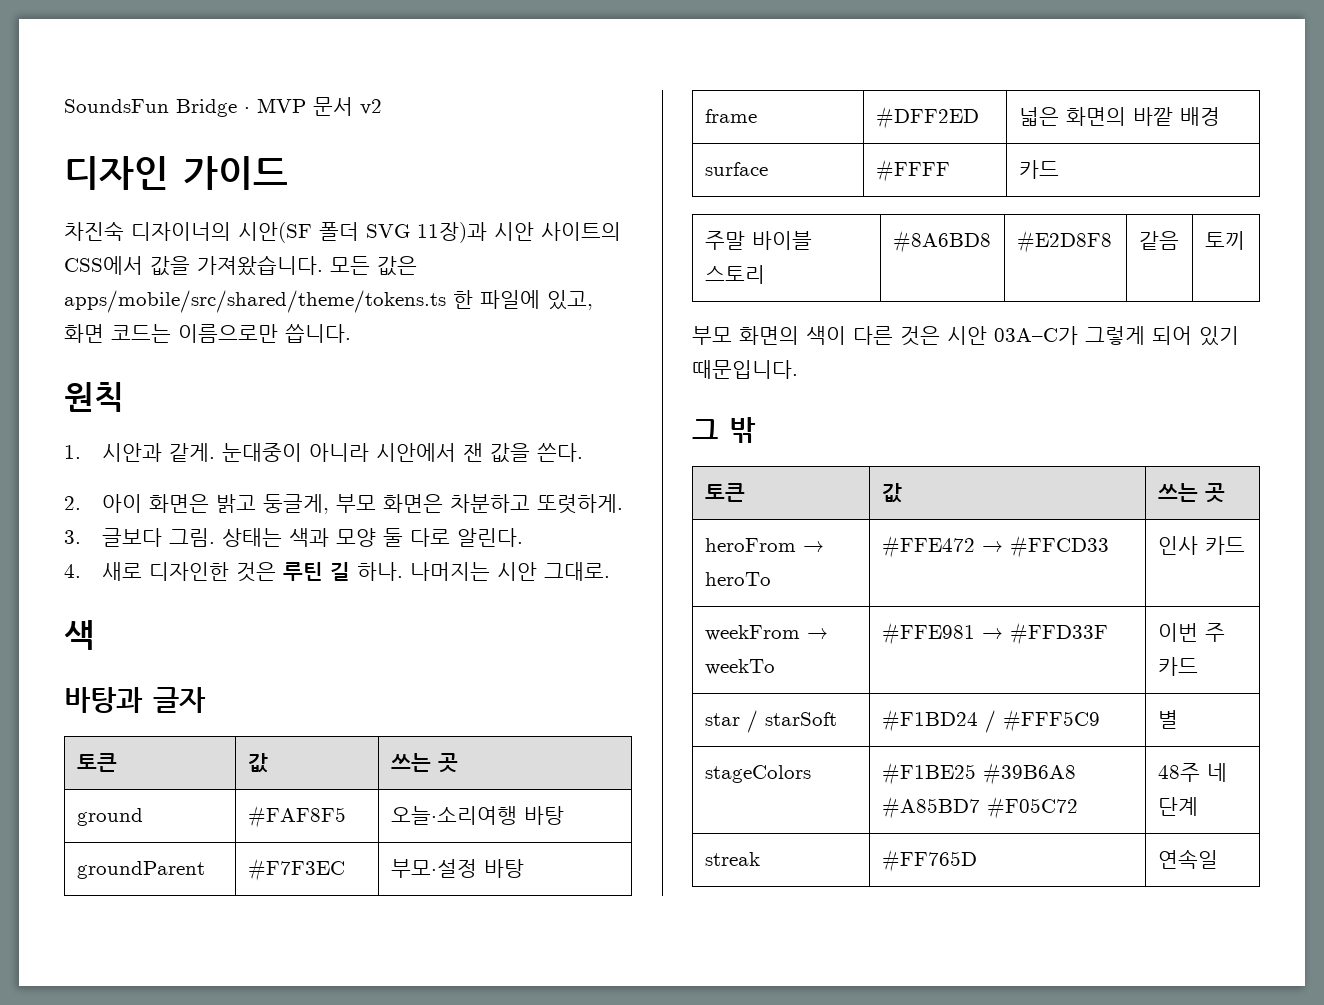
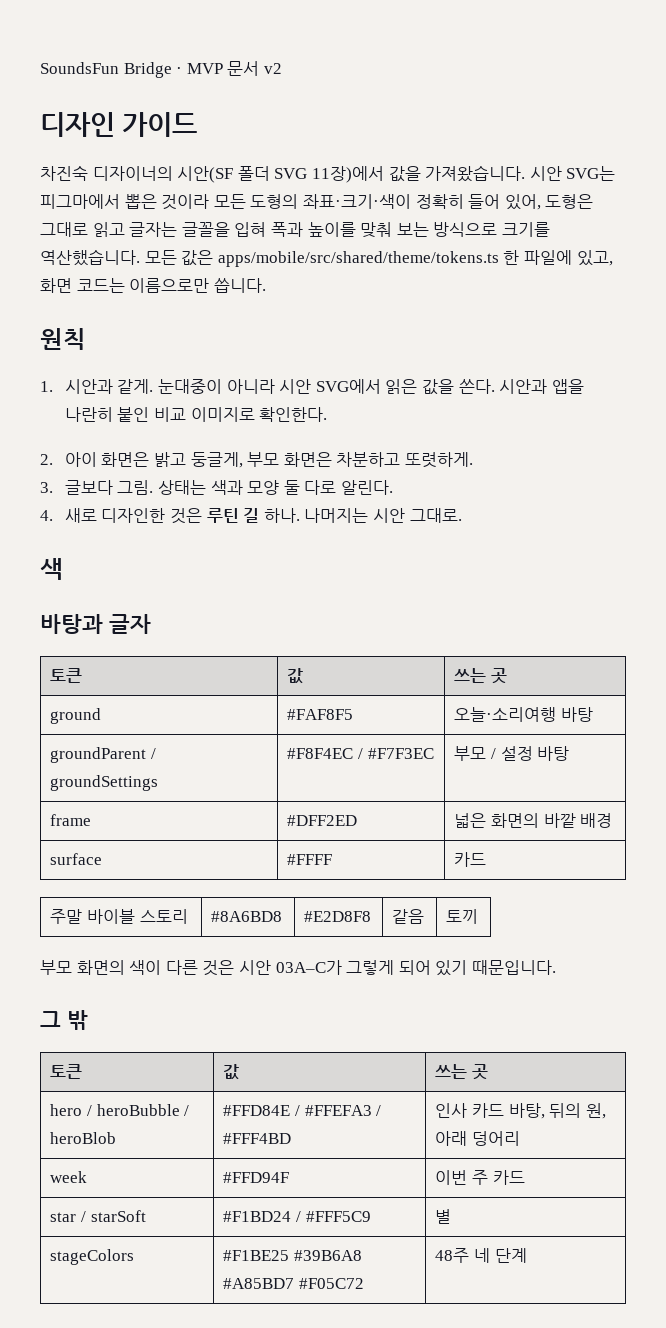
[417,222,621,243] [64,255,323,276] 11장)과 시안 사이트의 CSS에서 값을 가져왔습니다. -> [311,165,616,183] [40,194,594,210] [40,222,550,238] [40,249,140,266] 11장)에서 값을 가져왔습니다. 시안 SVG는 피그마에서 뽑은 것이라 모든 도형의 좌표·크기·색이 정확히 들어 있어, 도형은 그대로 읽고 글자는 글꼴을 입혀 폭과 높이를 맞춰 보는 방식으로 크기를 역산했습니다.
[376,443,484,462] 시안에서 잰 -> [279,379,418,394] 시안 SVG에서 읽은
(584, 452) none -> [499,379,584,394] [64,407,328,422] 시안과 앱을 나란히 붙인 비교 이미지로 확인한다.
[247,858,345,881] [390,859,477,878] | #F7F3EC | 부모·설정 -> [150,748,156,759] [50,775,159,791] [287,748,434,759] [454,746,533,761] / groundSettings | #F8F4EC / #F7F3EC | 부모 / 설정
[704,538,824,552] [704,572,771,586] [881,535,1109,558] [1157,536,1245,555] [704,625,828,641] [704,659,775,675] [881,622,1108,645] heroFrom → heroTo | #FFE472 → #FFCD33 | 인사 카드 // weekFrom → weekTo | #FFE981 → #FFD33F -> [50,1104,190,1116] [50,1132,117,1144] [223,1105,382,1116] [223,1133,292,1144] [435,1103,606,1119] [435,1131,520,1146] [50,1171,88,1183] [223,1172,290,1183] hero / heroBubble / heroBlob | #FFD84E / #FFEFA3 / #FFF4BD | 인사 카드 바탕, 뒤의 원, 아래 덩어리 // week | #FFD94F
[704,852,760,866] [881,849,977,872] [1157,849,1218,869] // streak | #FF765D | 연속일 -> (527, 1255) none

